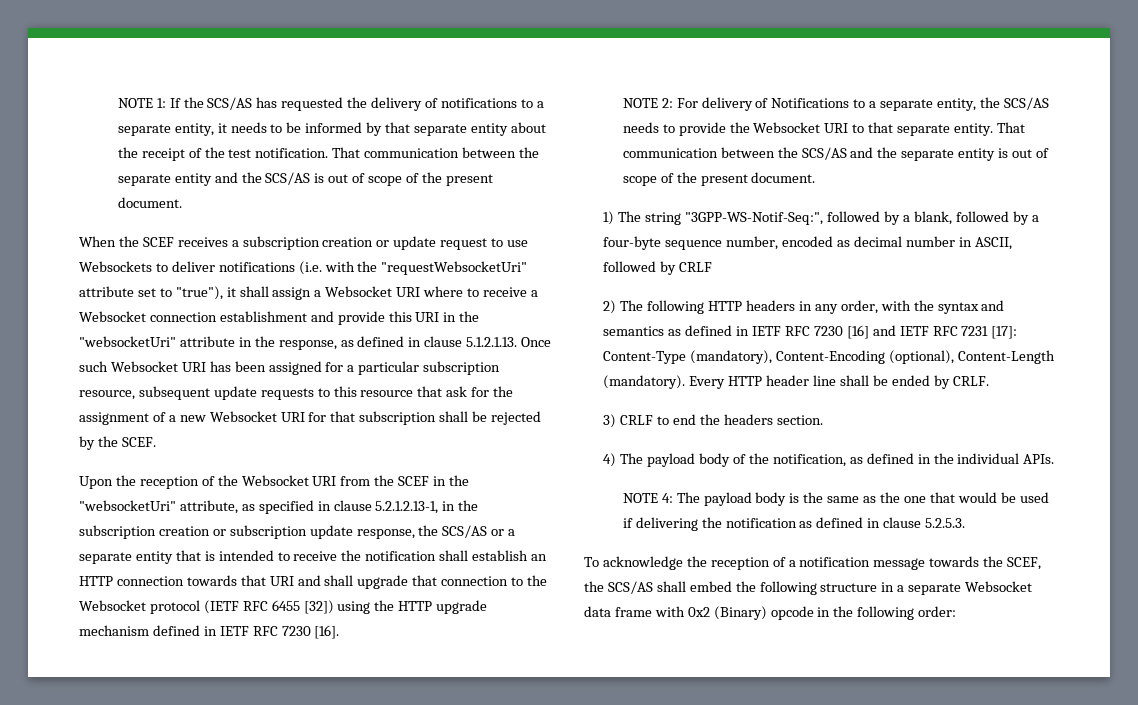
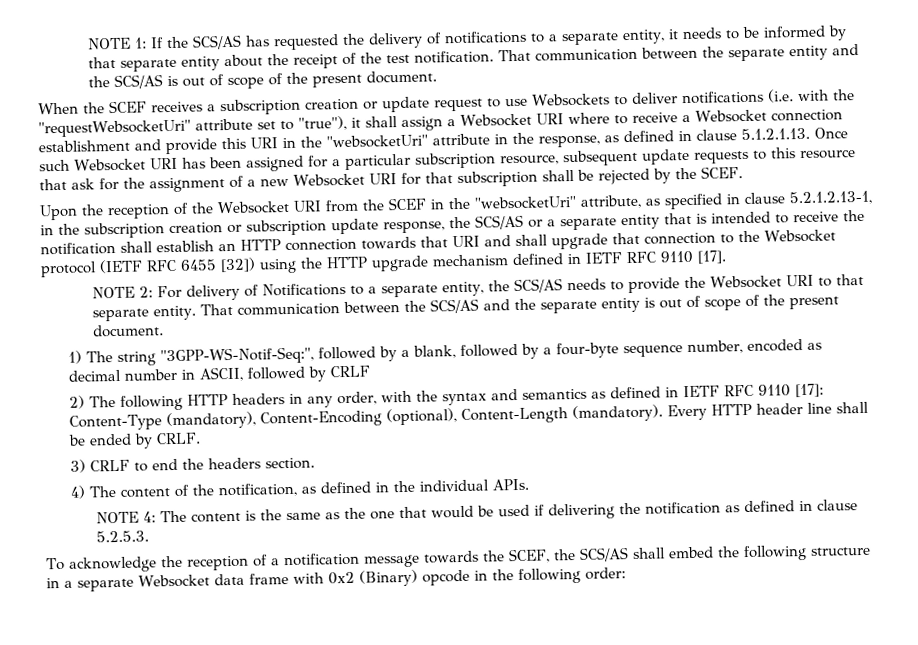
[281,625,340,639] 7230 [16]. -> [660,250,727,264] 9110 [17].
[813,325,989,339] 7230 [16] and IETF RFC 7231 -> [757,384,791,397] 9110
[647,453,731,467] payload body -> [119,488,171,498] content
[703,492,787,506] payload body -> [191,512,242,523] content

